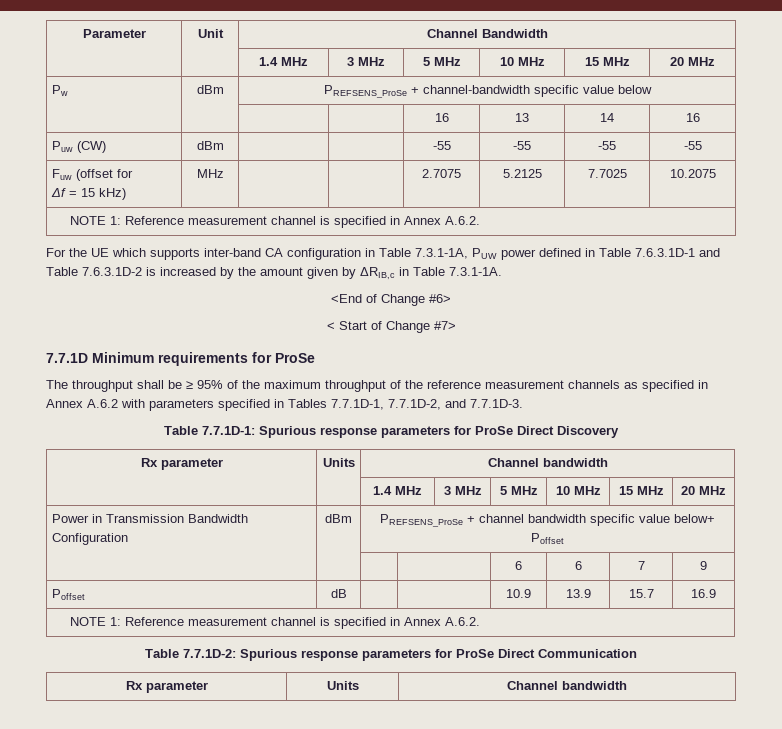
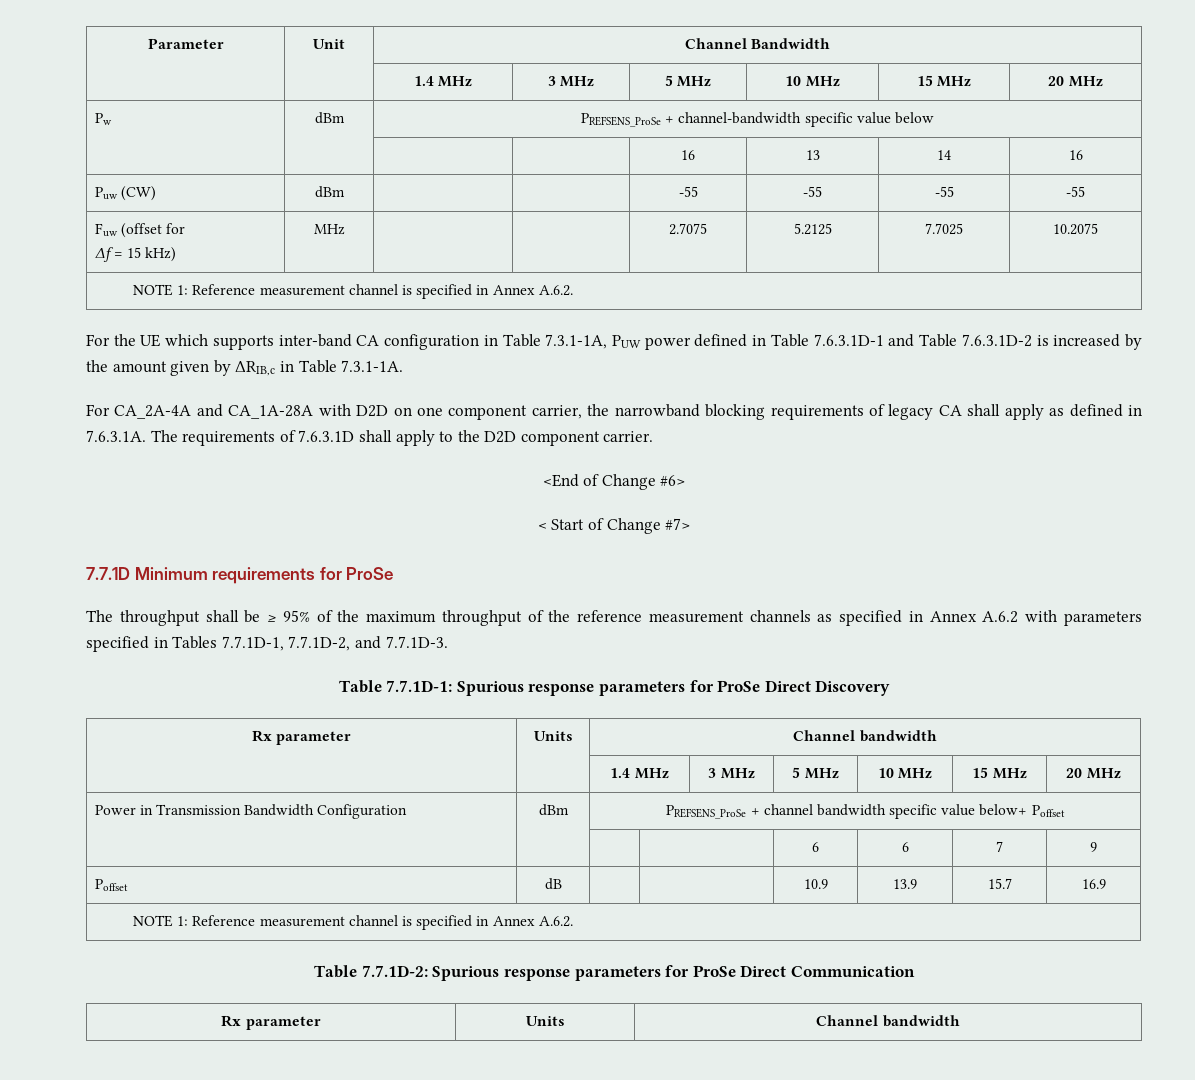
(502, 271) none -> [86,404,1143,420] [86,430,654,446] // For CA_2A-4A and CA_1A-28A with D2D on one component carrier, the narrowband blocking requirements of legacy CA shall apply as defined in 7.6.3.1A. The requirements of 7.6.3.1D shall apply to the D2D component carrier.

